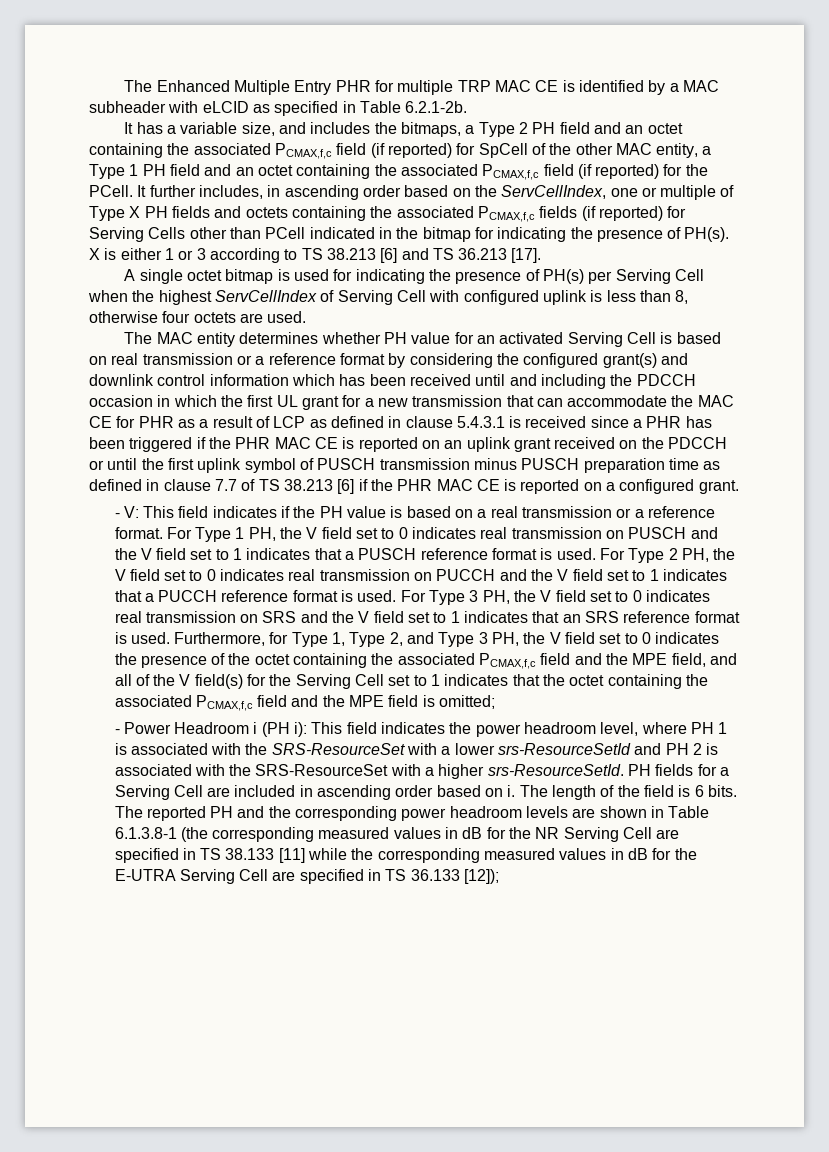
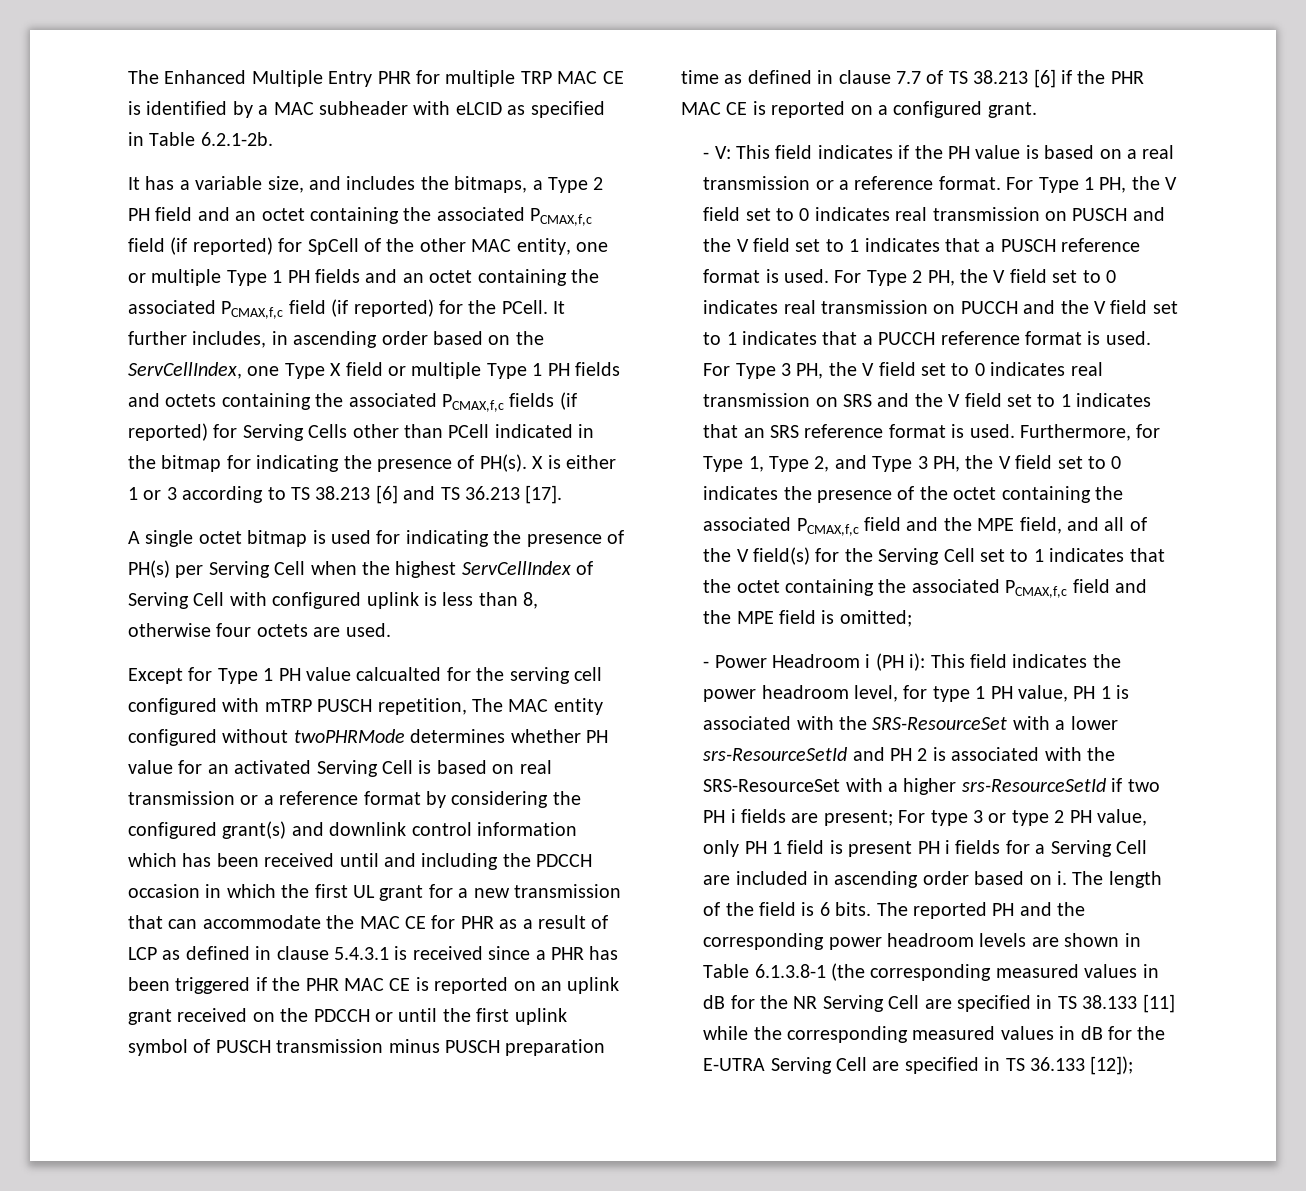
[702,146,712,155] [89,164,200,179] a Type 1 PH field -> [576,242,608,252] [128,269,360,286] one or multiple Type 1 PH fields
[641,185,735,200] [89,206,141,221] or multiple of Type X -> [284,362,543,379] Type X field or multiple Type 1
[124,332,236,347] The MAC entity -> [128,667,602,684] [128,698,603,715] [128,729,405,746] Except for Type 1 PH value calcualted for the serving cell configured with mTRP PUSCH repetition, The MAC entity configured without twoPHRMode
[641,722,687,734] where -> [903,685,1068,702] for type 1 PH value,
[487,764,652,776] srs-ResourceSetId. PH -> [961,778,1160,792] [703,809,1147,826] [703,840,950,857] srs-ResourceSetId if two PH i fields are present; For type 3 or type 2 PH value, only PH 1 field is present PH i

